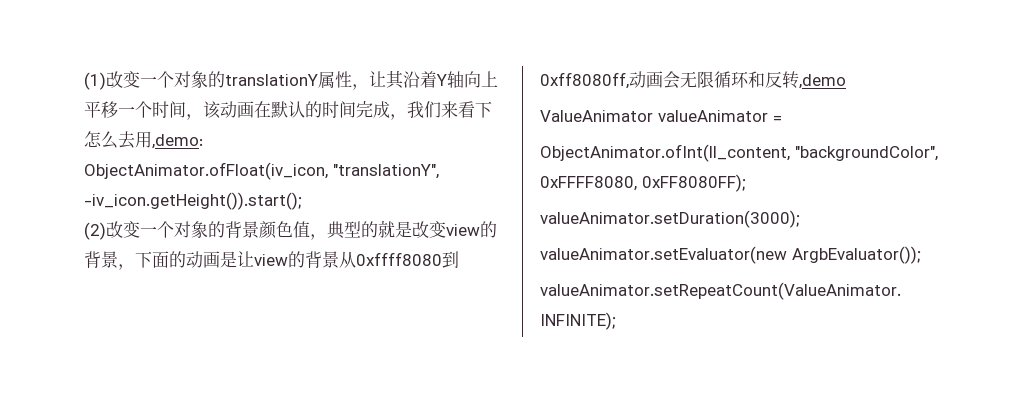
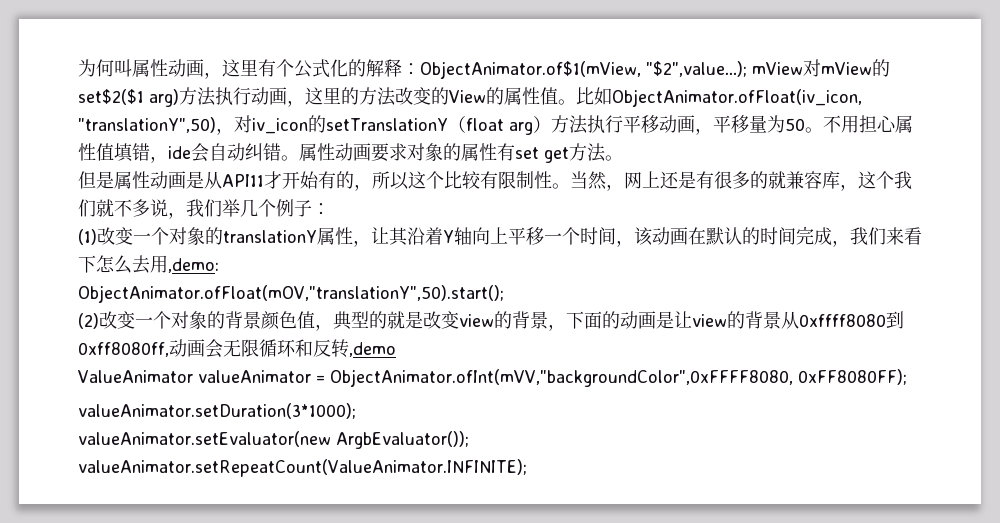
(84, 81) none -> [78,59,890,79] [78,87,862,107] [78,115,913,135] [78,143,623,163] [78,171,912,191] [78,199,330,219] 为何叫属性动画，这里有个公式化的解释：ObjectAnimator.of$1(mView, "$2",value…); mView对mView的set$2($1 arg)方法执行动画，这里的方法改变的View的属性值。比如ObjectAnimator.ofFloat(iv_icon, "translationY",50)，对iv_icon的setTranslationY（float arg）方法执行平移动画，平移量为50。不用担心属性值填错，ide会自动纠错。属性动画要求对象的属性有set get方法。 // 但是属性动画是从API11才开始有的，所以这个比较有限制性。当然，网上还是有很多的就兼容库，这个我们就不多说，我们举几个例子： //
[84,162,439,180] [84,192,302,210] ObjectAnimator.ofFloat(iv_icon, "translationY", -iv_icon.getHeight()).start(); -> [78,285,504,303] ObjectAnimator.ofFloat(mOV,"translationY",50).start();
[540,144,938,162] [540,176,637,191] // ObjectAnimator.ofInt(ll_content, "backgroundColor", 0xFFFF8080, -> [329,369,793,387] ObjectAnimator.ofInt(mVV,"backgroundColor",0xFFFF8080,
[540,210,800,228] valueAnimator.setDuration(3000); -> [78,403,356,419] valueAnimator.setDuration(3*1000);

